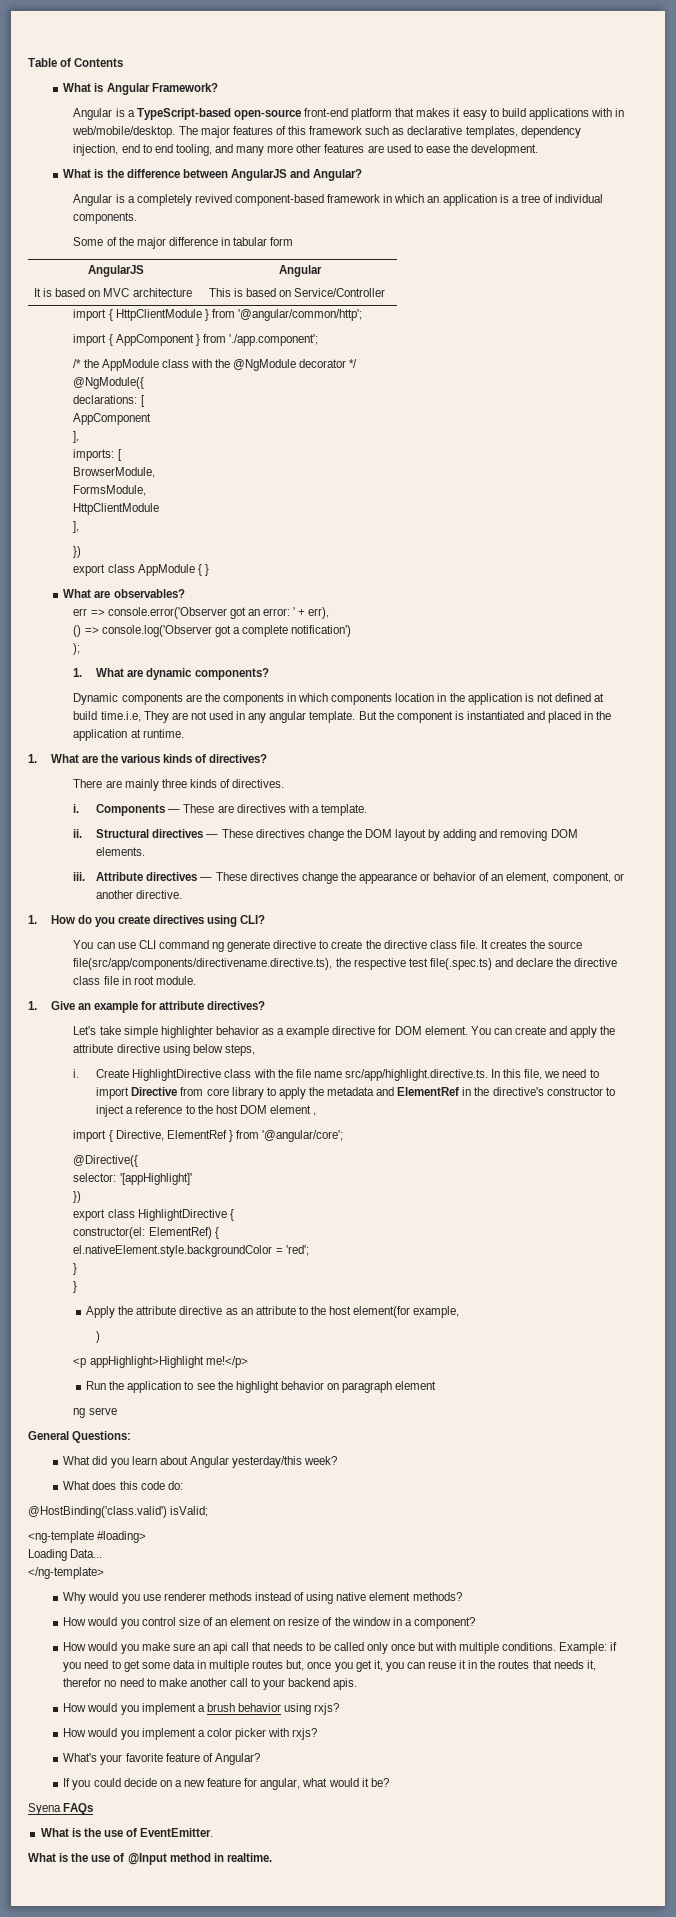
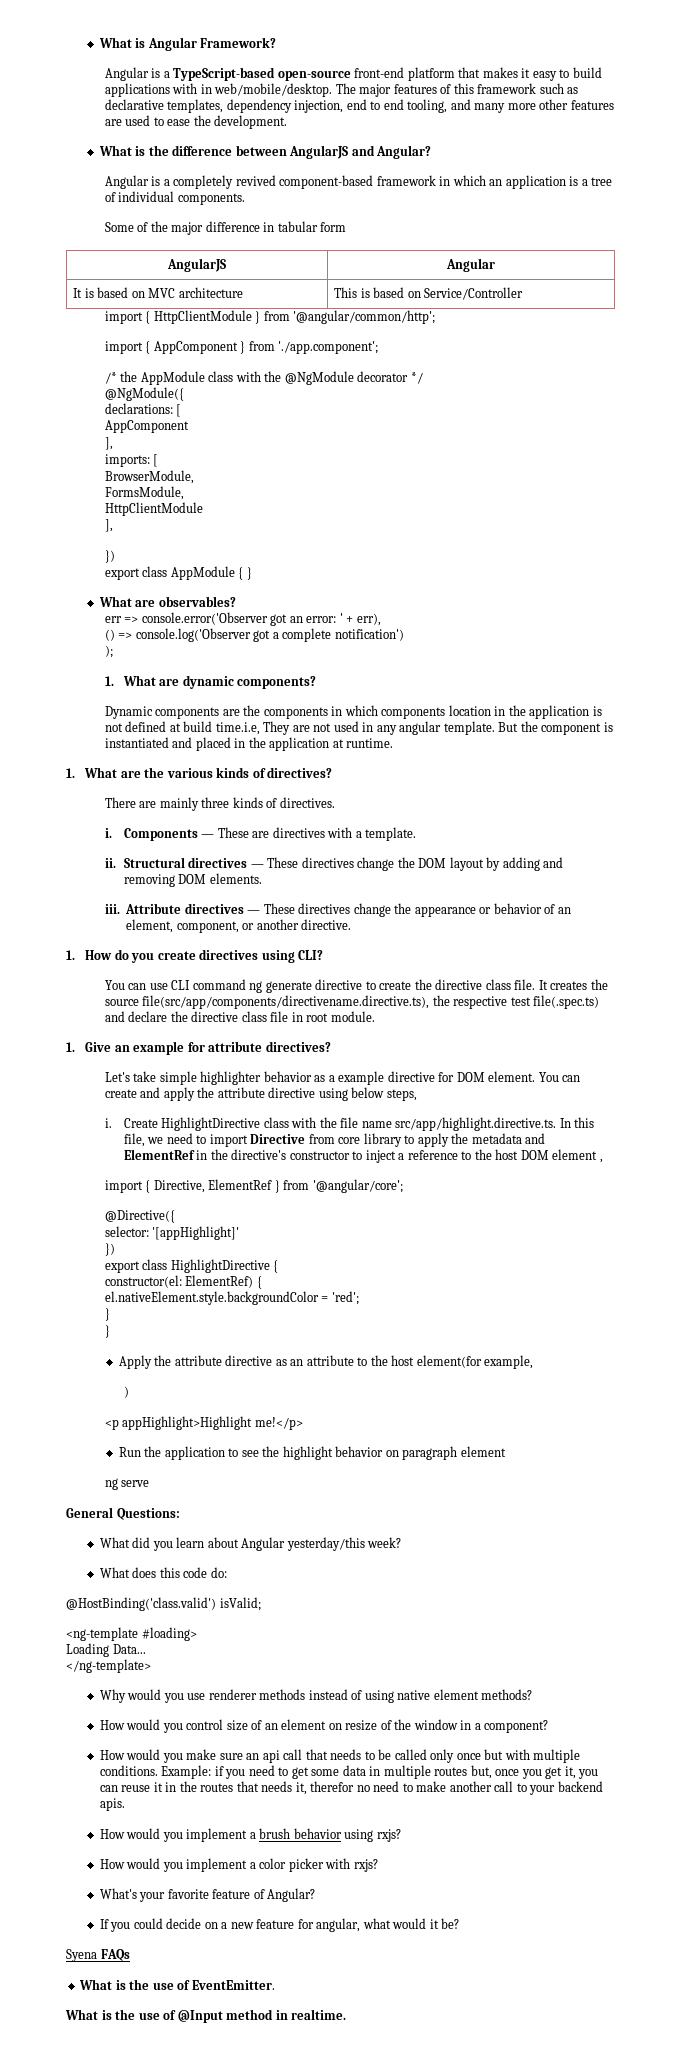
[28,58,124,67] Table of Contents // -> (98, 42) none

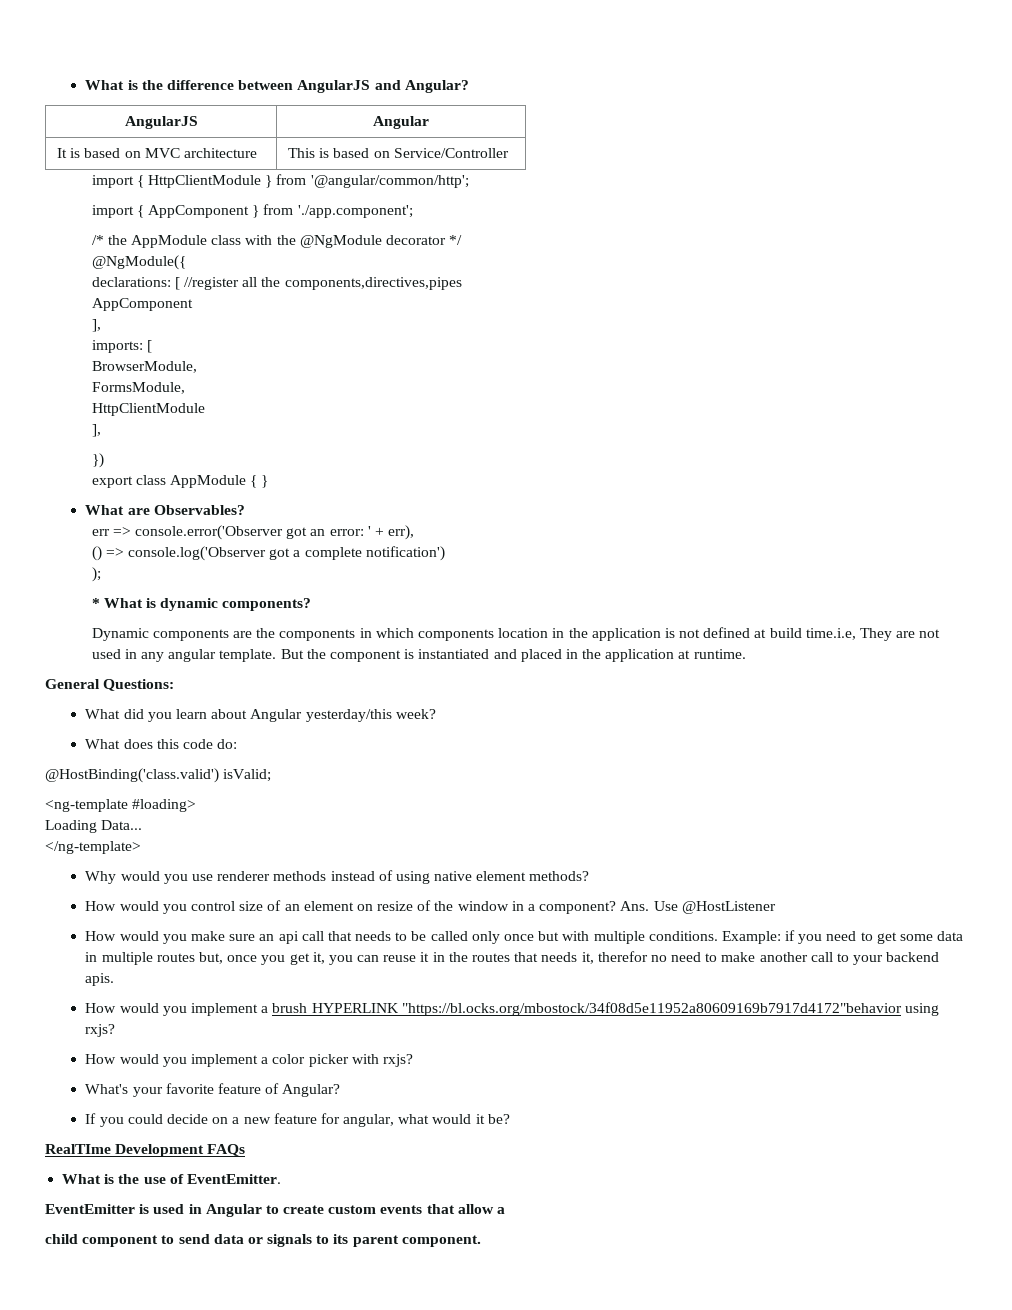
[98,37,277,51] [104,67,602,81] [104,83,579,97] [104,99,614,113] [104,115,288,129] [98,145,146,156] What is Angular Framework? // Angular is a TypeScript-based open-source front-end platform that makes it easy to build applications with in web/mobile/desktop. The major features of this framework such as declarative templates, dependency injection, end to end tooling, and many more other features are used to ease the development. // What is -> [85,80,138,90] What is
[104,175,613,189] [104,191,245,205] [104,221,347,235] // Angular is a completely revived component-based framework in which an application is a tree of individual components. // Some of the major difference in tabular form -> (469, 86) none
(182, 410) none -> [184,277,462,290] //register all the components,directives,pipes
[158,596,236,607] observables? -> [153,505,245,515] Observables?
[104,675,180,686] 1. What are -> [91,598,157,608] * What is
[66,767,333,778] [104,797,335,811] [104,827,417,841] [104,857,564,871] [123,873,262,887] [104,903,571,917] [126,919,352,933] [66,949,324,963] [104,979,608,993] [104,995,600,1009] [104,1011,375,1022] [66,1041,331,1055] [104,1071,581,1085] [104,1087,417,1101] [104,1117,595,1131] [123,1133,546,1147] [123,1149,603,1163] [104,1179,403,1193] [104,1210,175,1223] [104,1226,240,1240] [104,1243,115,1256] [104,1259,279,1273] [104,1275,262,1289] [104,1291,359,1305] [104,1308,110,1321] [104,1325,110,1338] [118,1355,534,1369] [123,1386,129,1398] [104,1416,303,1430] [118,1446,506,1460] [104,1478,150,1490] // 1. What are the various kinds of directives? // There are mainly three kinds of directives. // i. Components — These are directives with a template. // ii. Structural directives — These directives change the DOM layout by adding and removing DOM elements. // iii. Attribute directives — These directives change the appearance or behavior of an element, component, or another directive. // 1. How do you create directives using CLI? // You can use CLI command ng generate directive to create the directive class file. It creates the source file(src/app/components/directivename.directive.ts), the respective test file(.spec.ts) and declare the directive class file in root module. // 1. Give an example for attribute directives? // Let's take simple highlighter behavior as a example directive for DOM element. You can create and apply the attribute directive using below steps, // i. Create HighlightDirective class with the file name src/app/highlight.directive.ts. In this file, we need to import Directive from core library to apply the metadata and ElementRef in the directive's constructor to inject a reference to the host DOM element , // import { Directive, ElementRef } from '@angular/core'; // @Directive({ // selector: '[appHighlight]' // }) // export class HighlightDirective { // constructor(el: ElementRef) { // el.nativeElement.style.backgroundColor = 'red'; // } // } // Apply the attribute directive as an attribute to the host element(for example, // ) // <p appHighlight>Highlight me!</p> // Run the application to see the highlight behavior on paragraph element // ng serve -> (746, 654) none
(549, 1726) none -> [620,901,776,914] Ans. Use @HostListener
[293,1828,342,1839] behavior -> [311,1002,902,1016] HYPERLINK "https://bl.ocks.org/mbostock/34f08d5e11952a80609169b7917d4172"behavior
[66,1949,97,1962] Syena -> [45,1144,205,1157] RealTIme Development
[65,2009,347,2023] What is the use of @Input method in realtime. -> [45,1204,506,1217] [45,1234,481,1247] EventEmitter is used in Angular to create custom events that allow a // child component to send data or signals to its parent component.

